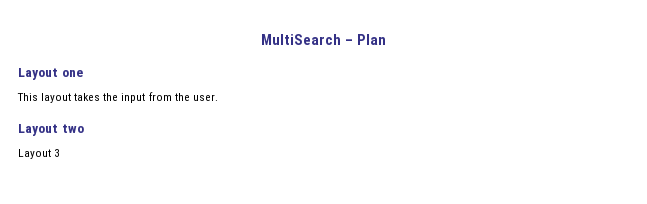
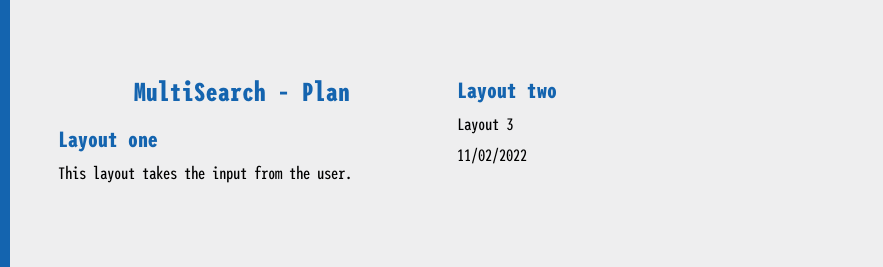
(61, 153) none -> [457,147,527,164] // 11/02/2022

